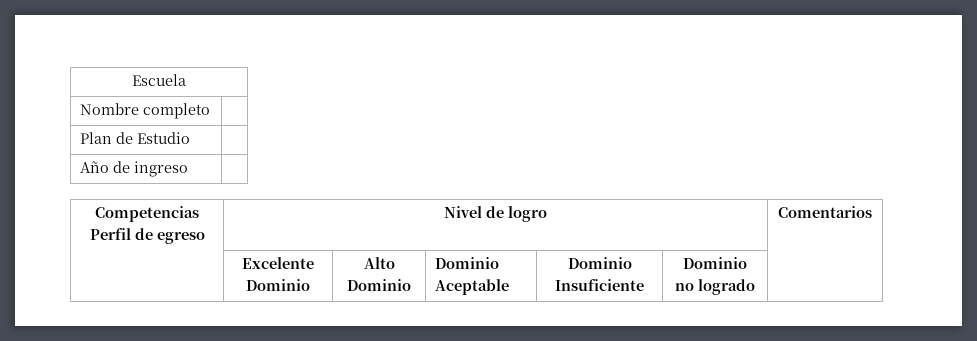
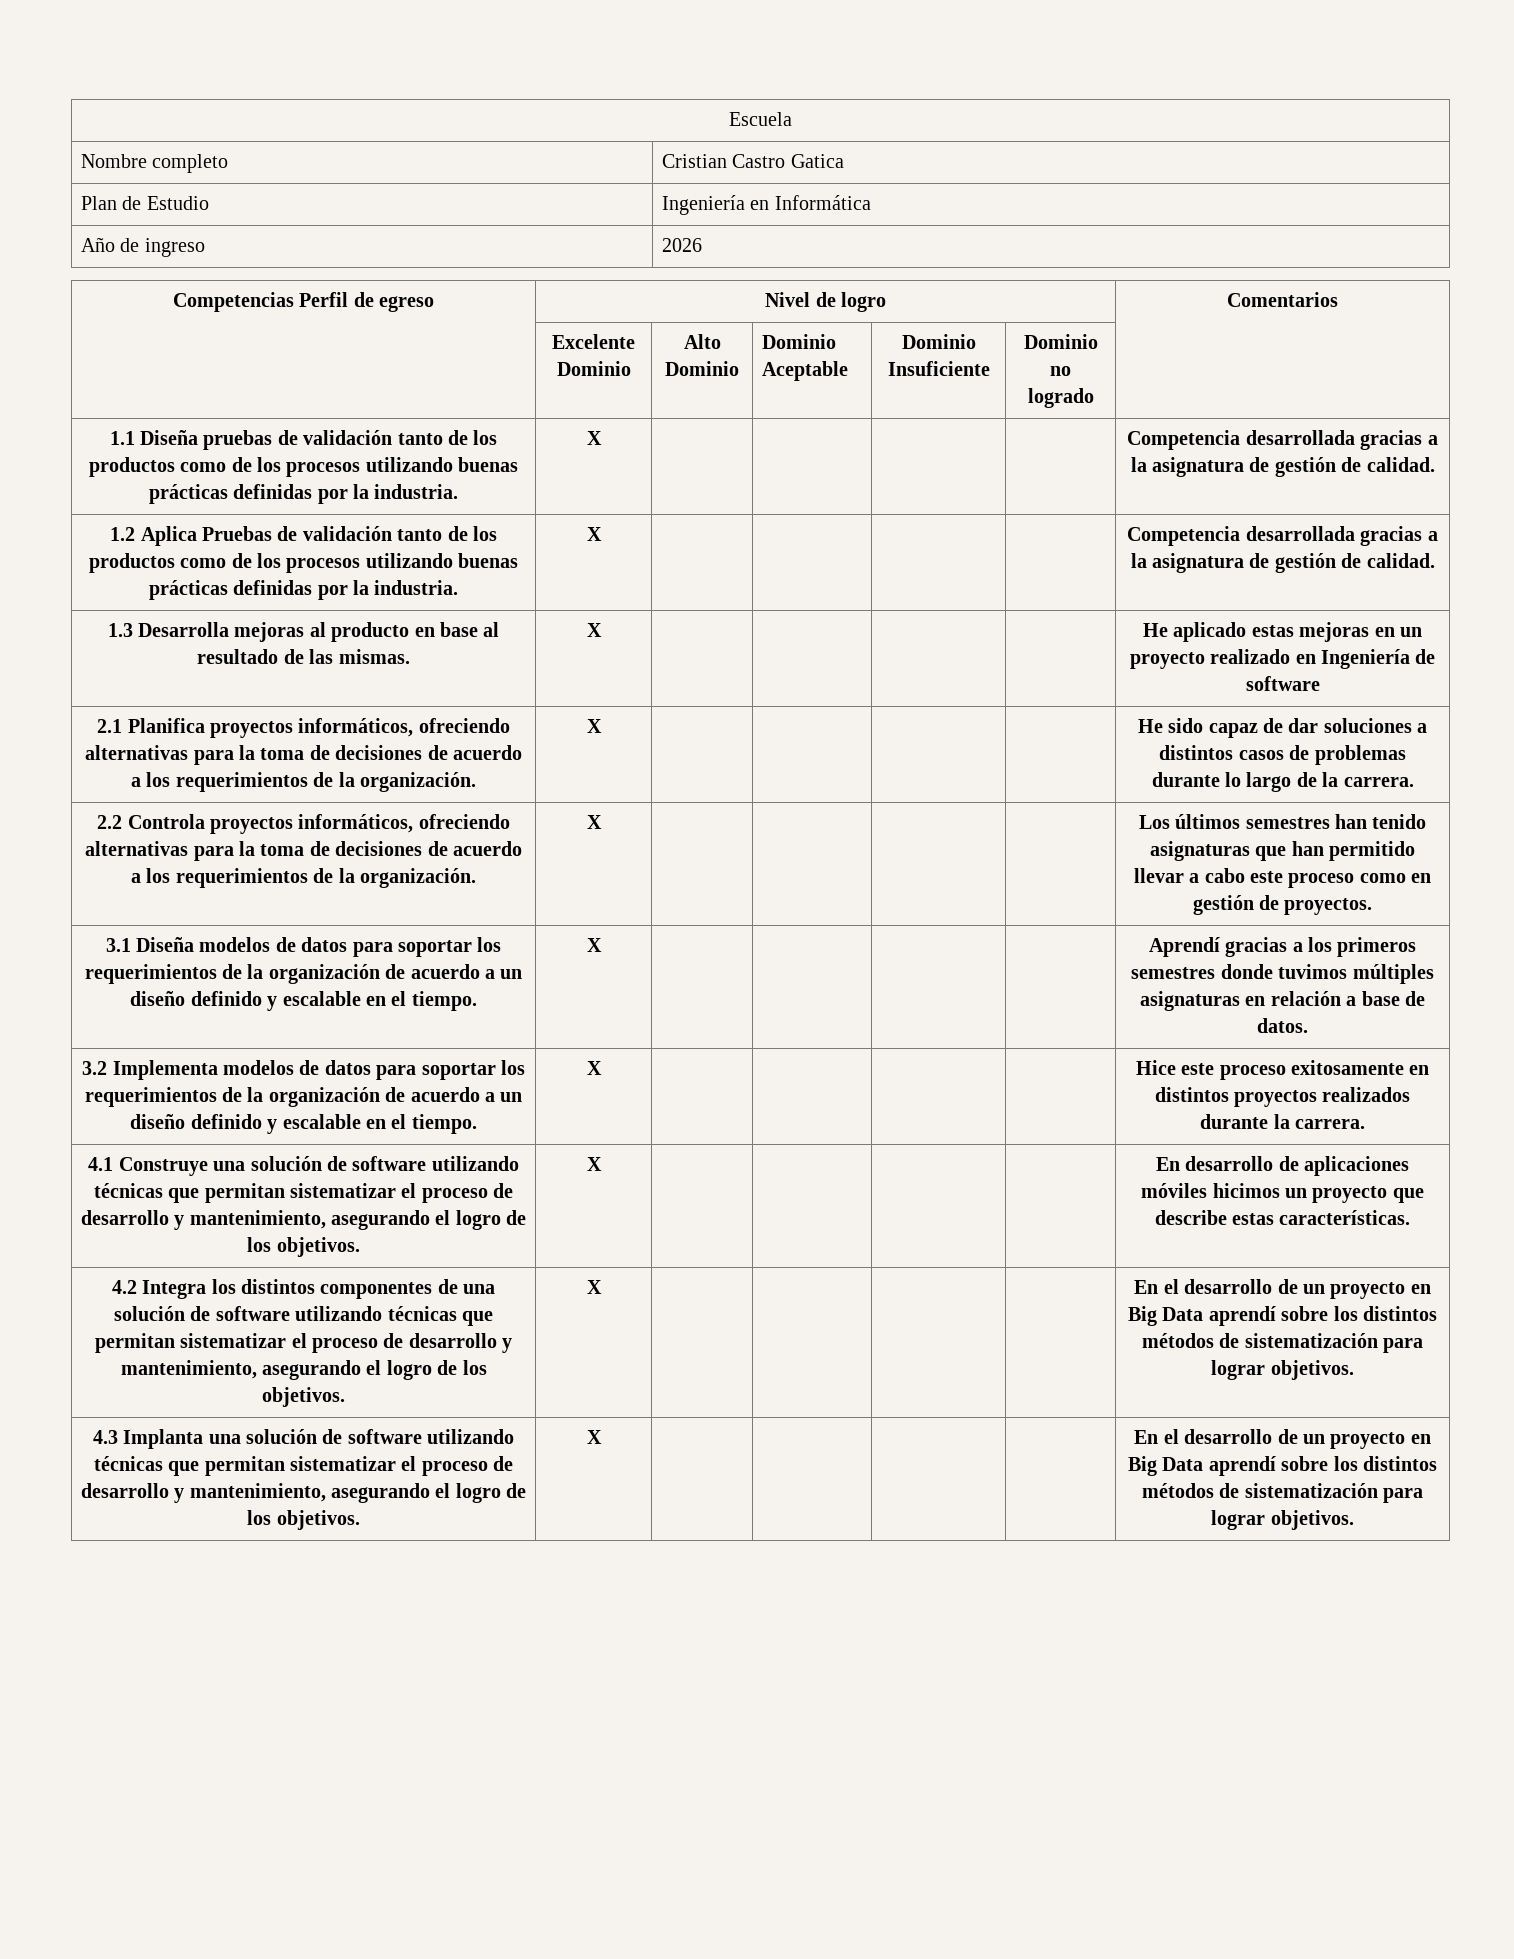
(210, 111) none -> [661,154,844,168] Cristian Castro Gatica
(190, 138) none -> [661,195,871,215] Ingeniería en Informática
(188, 169) none -> [661,238,702,252] 2026
(755, 287) none -> [109,430,498,450] [88,457,519,477] [148,484,459,504] [586,431,602,445] [1127,430,1438,450] [1130,457,1435,477] [110,526,497,546] [88,553,519,573] [148,580,459,600] [586,527,602,541] [1127,526,1438,546] [1130,553,1435,573] [107,622,500,642] [197,649,410,664] [586,623,602,637] [1143,622,1422,642] [1129,649,1436,669] [1245,676,1320,691] [97,718,510,738] [85,745,522,765] [131,772,476,792] [586,719,602,733] [1137,718,1428,738] [1159,745,1406,765] [1151,772,1414,792] [97,814,510,834] [85,841,522,861] [131,868,476,888] [586,815,602,829] [1138,814,1427,829] [1149,841,1416,861] [1133,868,1432,888] [1192,895,1373,915] [105,937,502,957] [84,964,523,984] [130,991,477,1011] [586,938,602,952] [1148,937,1417,957] [1131,964,1434,984] [1140,991,1425,1011] [1257,1018,1308,1033] [82,1060,525,1080] [84,1087,523,1107] [130,1114,477,1134] [586,1061,602,1075] [1135,1060,1430,1080] [1154,1087,1411,1107] [1200,1114,1365,1129] [88,1156,519,1176] [93,1183,514,1203] [80,1210,527,1230] [247,1237,360,1257] [586,1157,602,1171] [1155,1156,1410,1176] [1141,1183,1424,1203] [1154,1210,1411,1225] [111,1279,496,1299] [113,1306,493,1326] [94,1333,513,1353] [120,1360,487,1380] [262,1387,345,1407] [586,1280,602,1294] [1134,1279,1431,1299] [1128,1306,1437,1326] [1141,1333,1424,1353] [1211,1360,1354,1380] [92,1429,515,1449] [93,1456,514,1476] [80,1483,527,1503] [247,1510,360,1530] [586,1430,602,1444] [1134,1429,1431,1449] [1128,1456,1437,1476] [1141,1483,1424,1503] [1211,1510,1354,1530] // 1.1 Diseña pruebas de validación tanto de los productos como de los procesos utilizando buenas prácticas definidas por la industria. | X | | | | | Competencia desarrollada gracias a la asignatura de gestión de calidad. // 1.2 Aplica Pruebas de validación tanto de los productos como de los procesos utilizando buenas prácticas definidas por la industria. | X | | | | | Competencia desarrollada gracias a la asignatura de gestión de calidad. // 1.3 Desarrolla mejoras al producto en base al resultado de las mismas. | X | | | | | He aplicado estas mejoras en un proyecto realizado en Ingeniería de software // 2.1 Planifica proyectos informáticos, ofreciendo alternativas para la toma de decisiones de acuerdo a los requerimientos de la organización. | X | | | | | He sido capaz de dar soluciones a distintos casos de problemas durante lo largo de la carrera. // 2.2 Controla proyectos informáticos, ofreciendo alternativas para la toma de decisiones de acuerdo a los requerimientos de la organización. | X | | | | | Los últimos semestres han tenido asignaturas que han permitido llevar a cabo este proceso como en gestión de proyectos. // 3.1 Diseña modelos de datos para soportar los requerimientos de la organización de acuerdo a un diseño definido y escalable en el tiempo. | X | | | | | Aprendí gracias a los primeros semestres donde tuvimos múltiples asignaturas en relación a base de datos. // 3.2 Implementa modelos de datos para soportar los requerimientos de la organización de acuerdo a un diseño definido y escalable en el tiempo. | X | | | | | Hice este proceso exitosamente en distintos proyectos realizados durante la carrera. // 4.1 Construye una solución de software utilizando técnicas que permitan sistematizar el proceso de desarrollo y mantenimiento, asegurando el logro de los objetivos. | X | | | | | En desarrollo de aplicaciones móviles hicimos un proyecto que describe estas características. // 4.2 Integra los distintos componentes de una solución de software utilizando técnicas que permitan sistematizar el proceso de desarrollo y mantenimiento, asegurando el logro de los objetivos. | X | | | | | En el desarrollo de un proyecto en Big Data aprendí sobre los distintos métodos de sistematización para lograr objetivos. // 4.3 Implanta una solución de software utilizando técnicas que permitan sistematizar el proceso de desarrollo y mantenimiento, asegurando el logro de los objetivos. | X | | | | | En el desarrollo de un proyecto en Big Data aprendí sobre los distintos métodos de sistematización para lograr objetivos.

